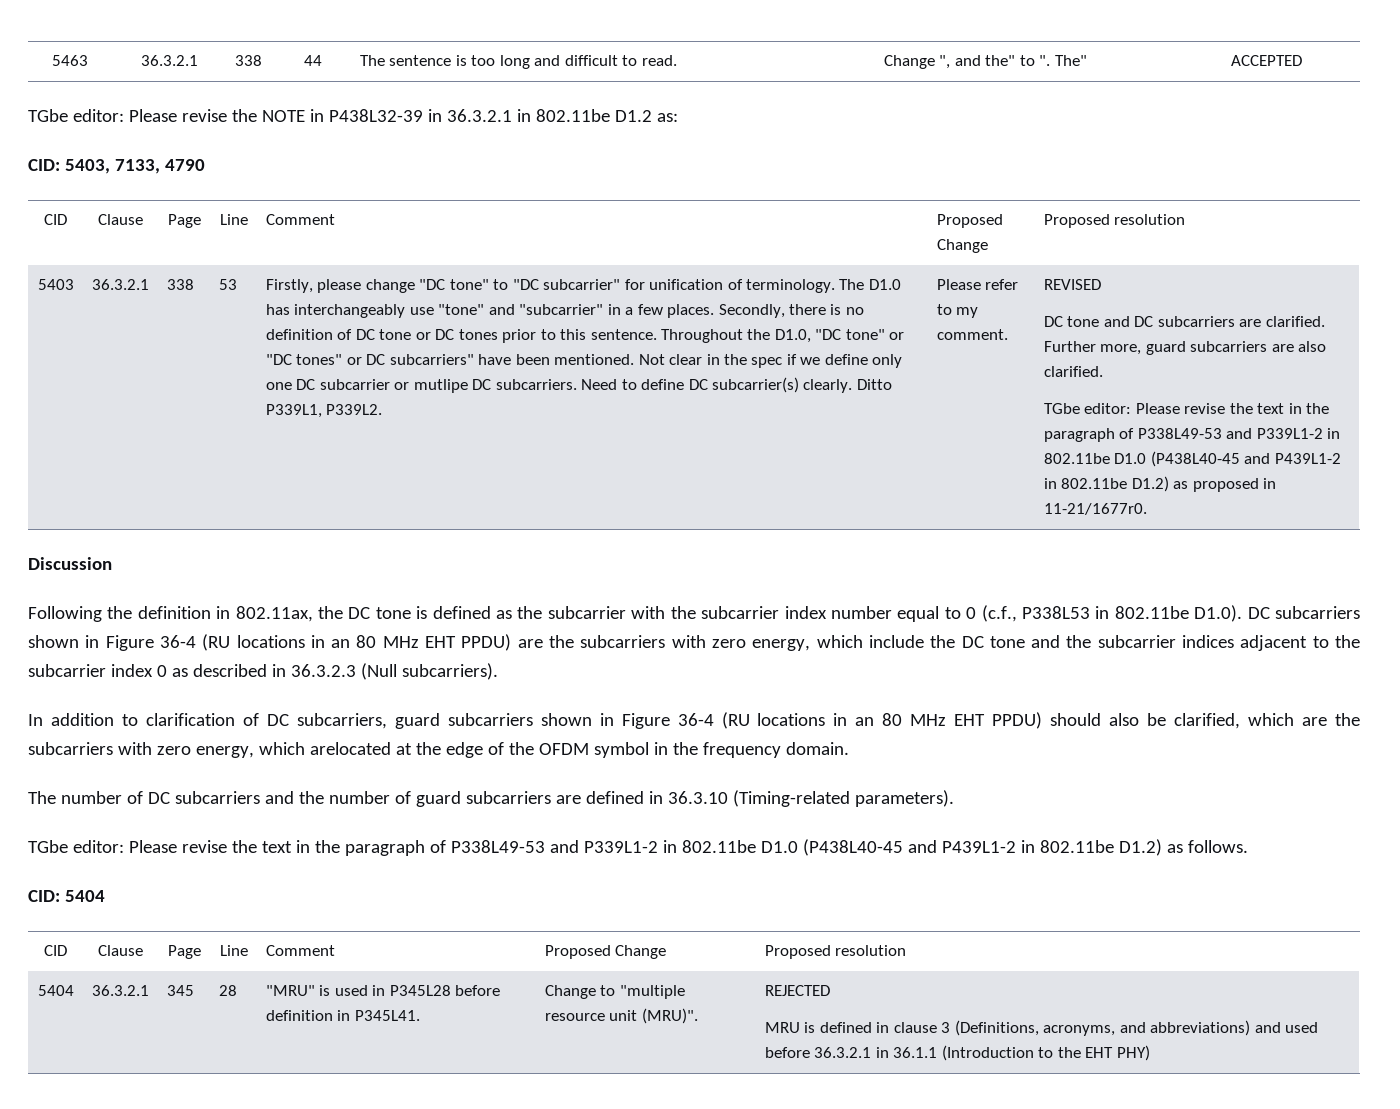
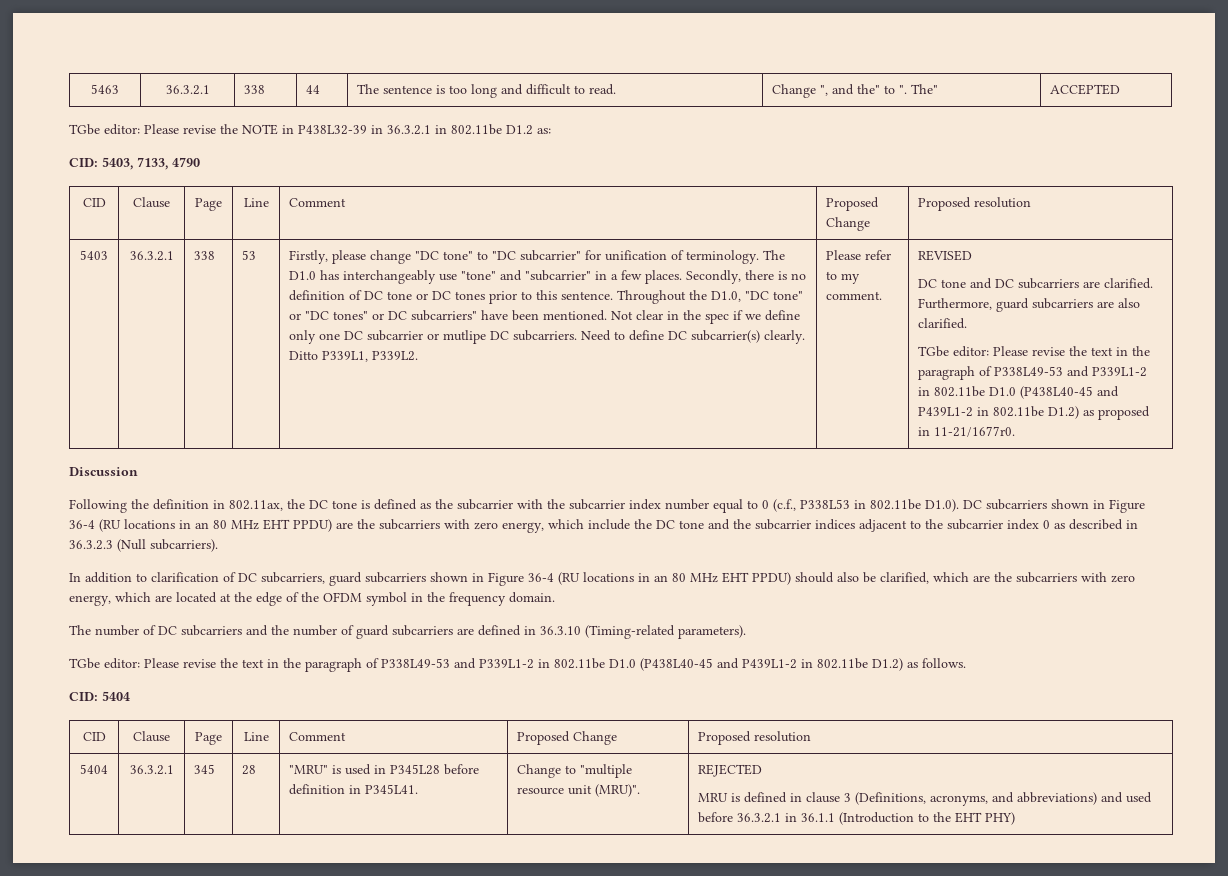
[1043,341,1142,355] Further more, -> [918,298,993,310] Furthermore,
[309,742,391,755] arelocated -> [155,592,217,603] are located

